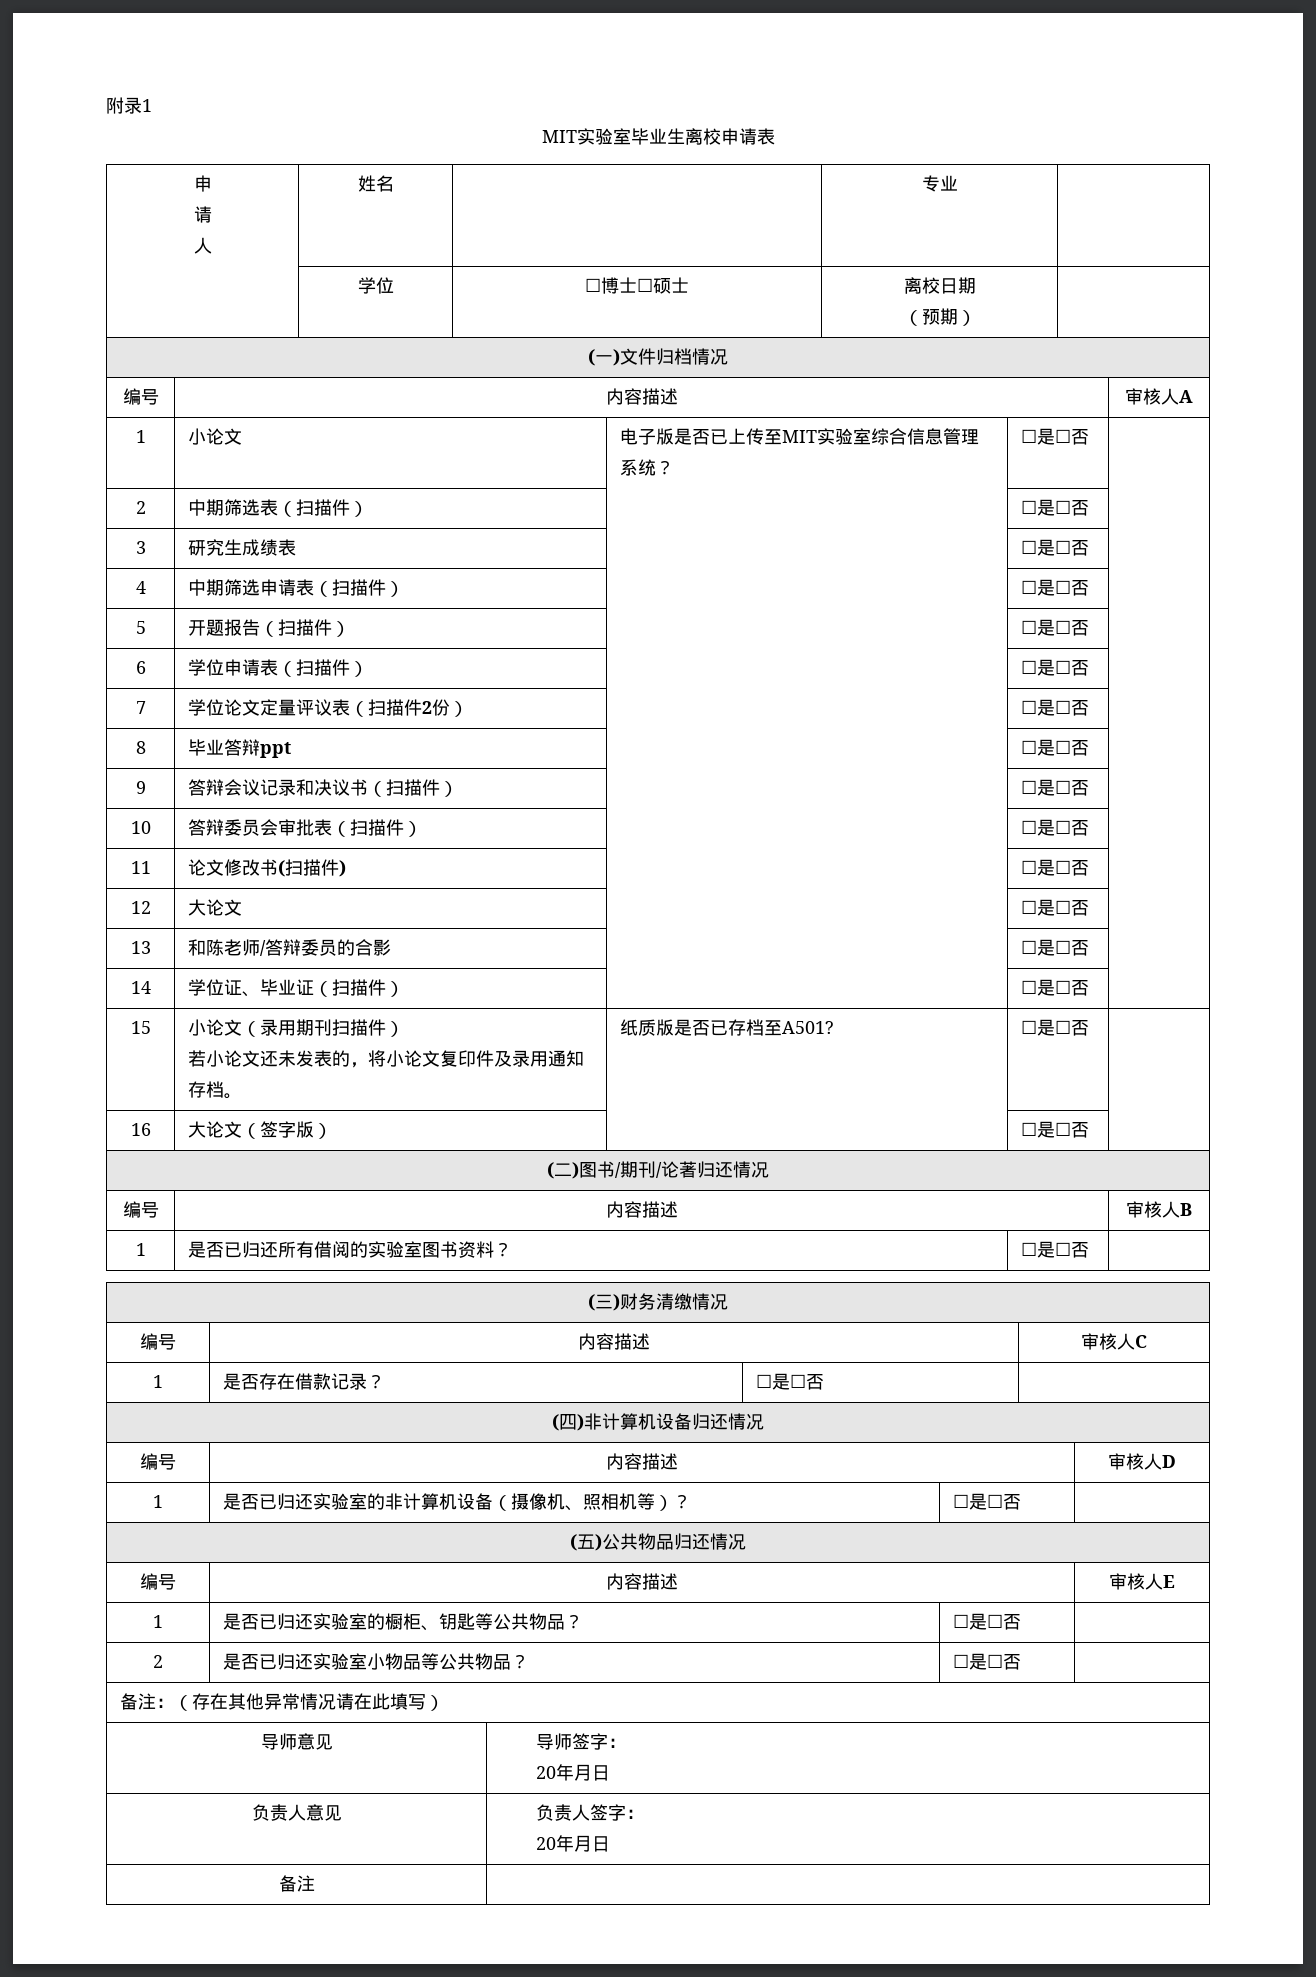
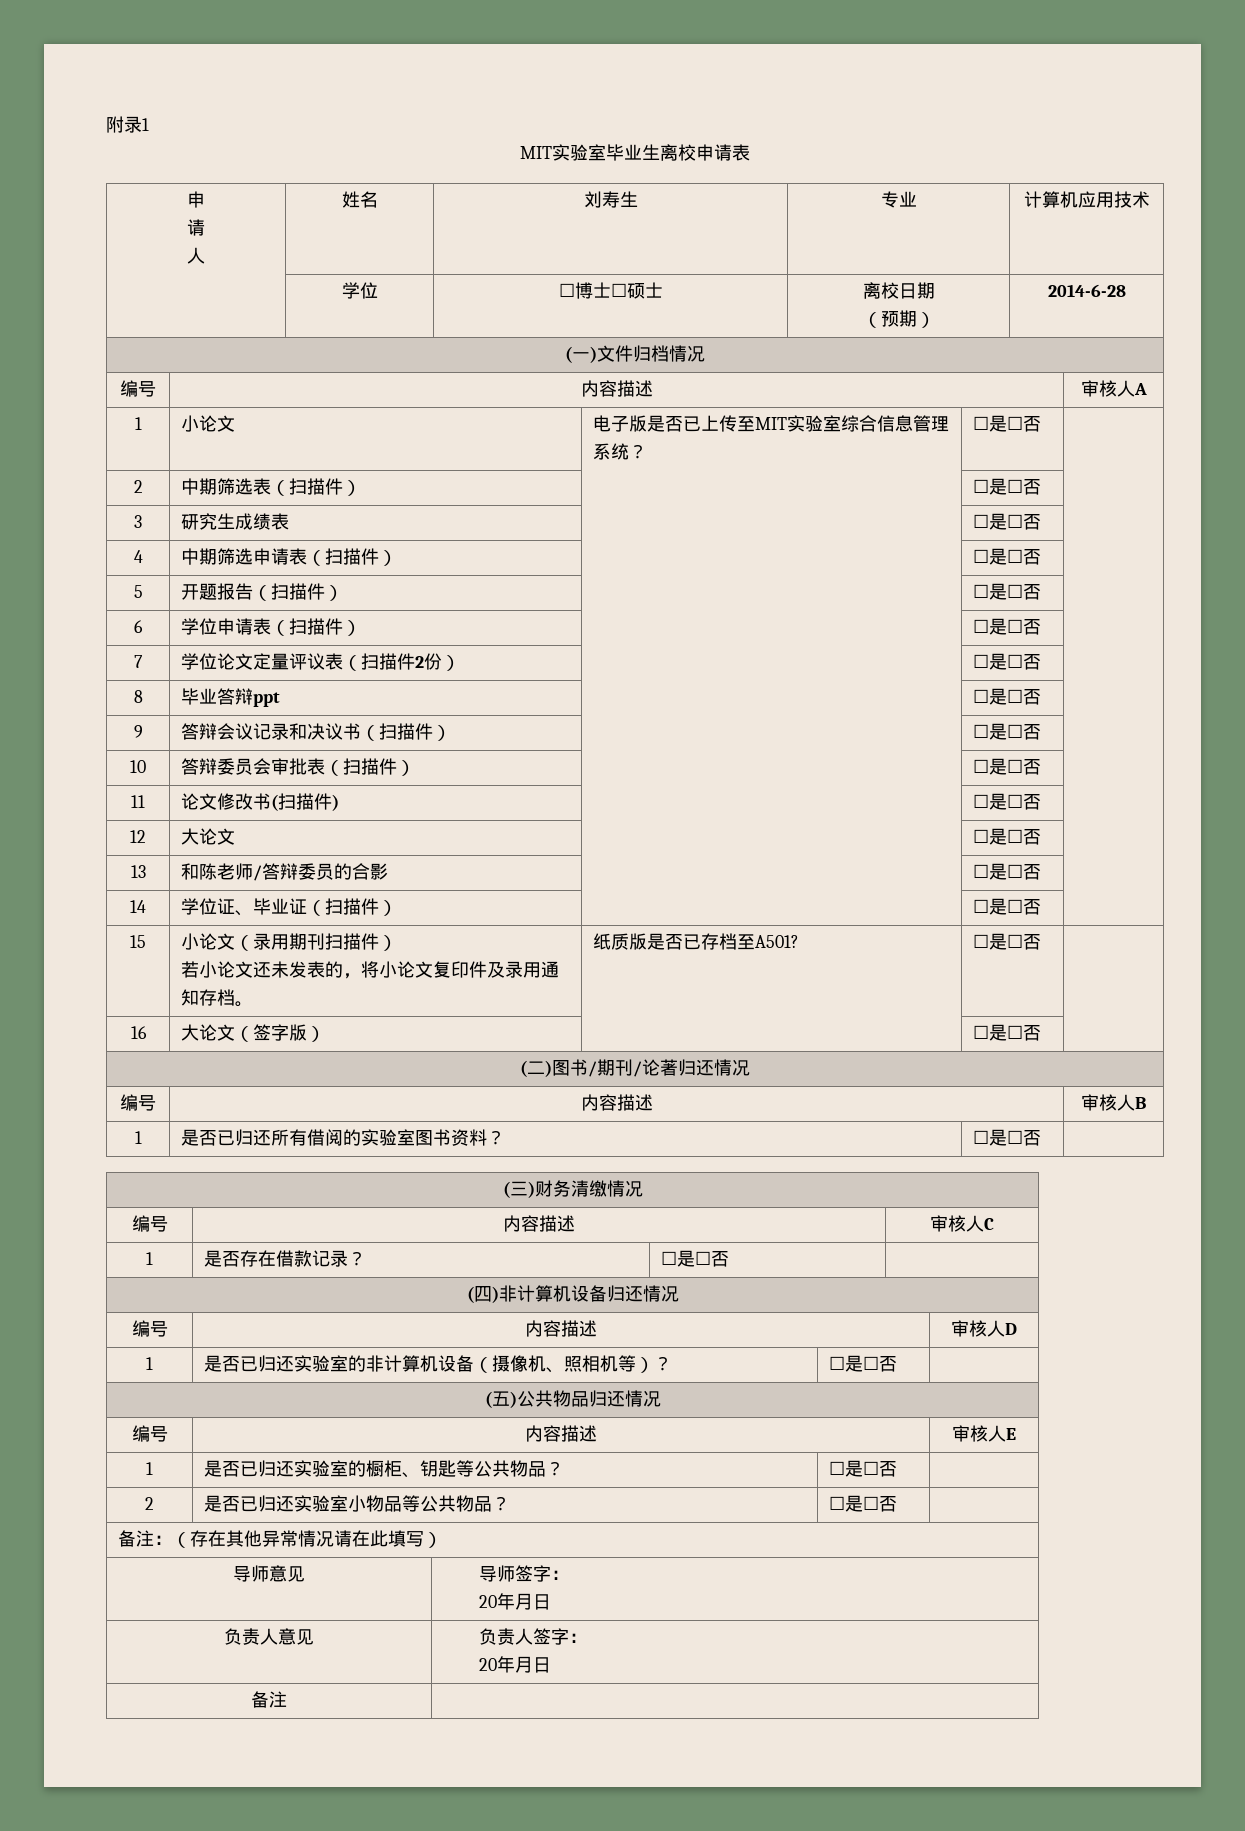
(394, 183) none -> [583,191,638,208] 刘寿生
(958, 183) none -> [1023,191,1150,208] 计算机应用技术
(976, 318) none -> [1047,284,1126,297] 2014-6-28

